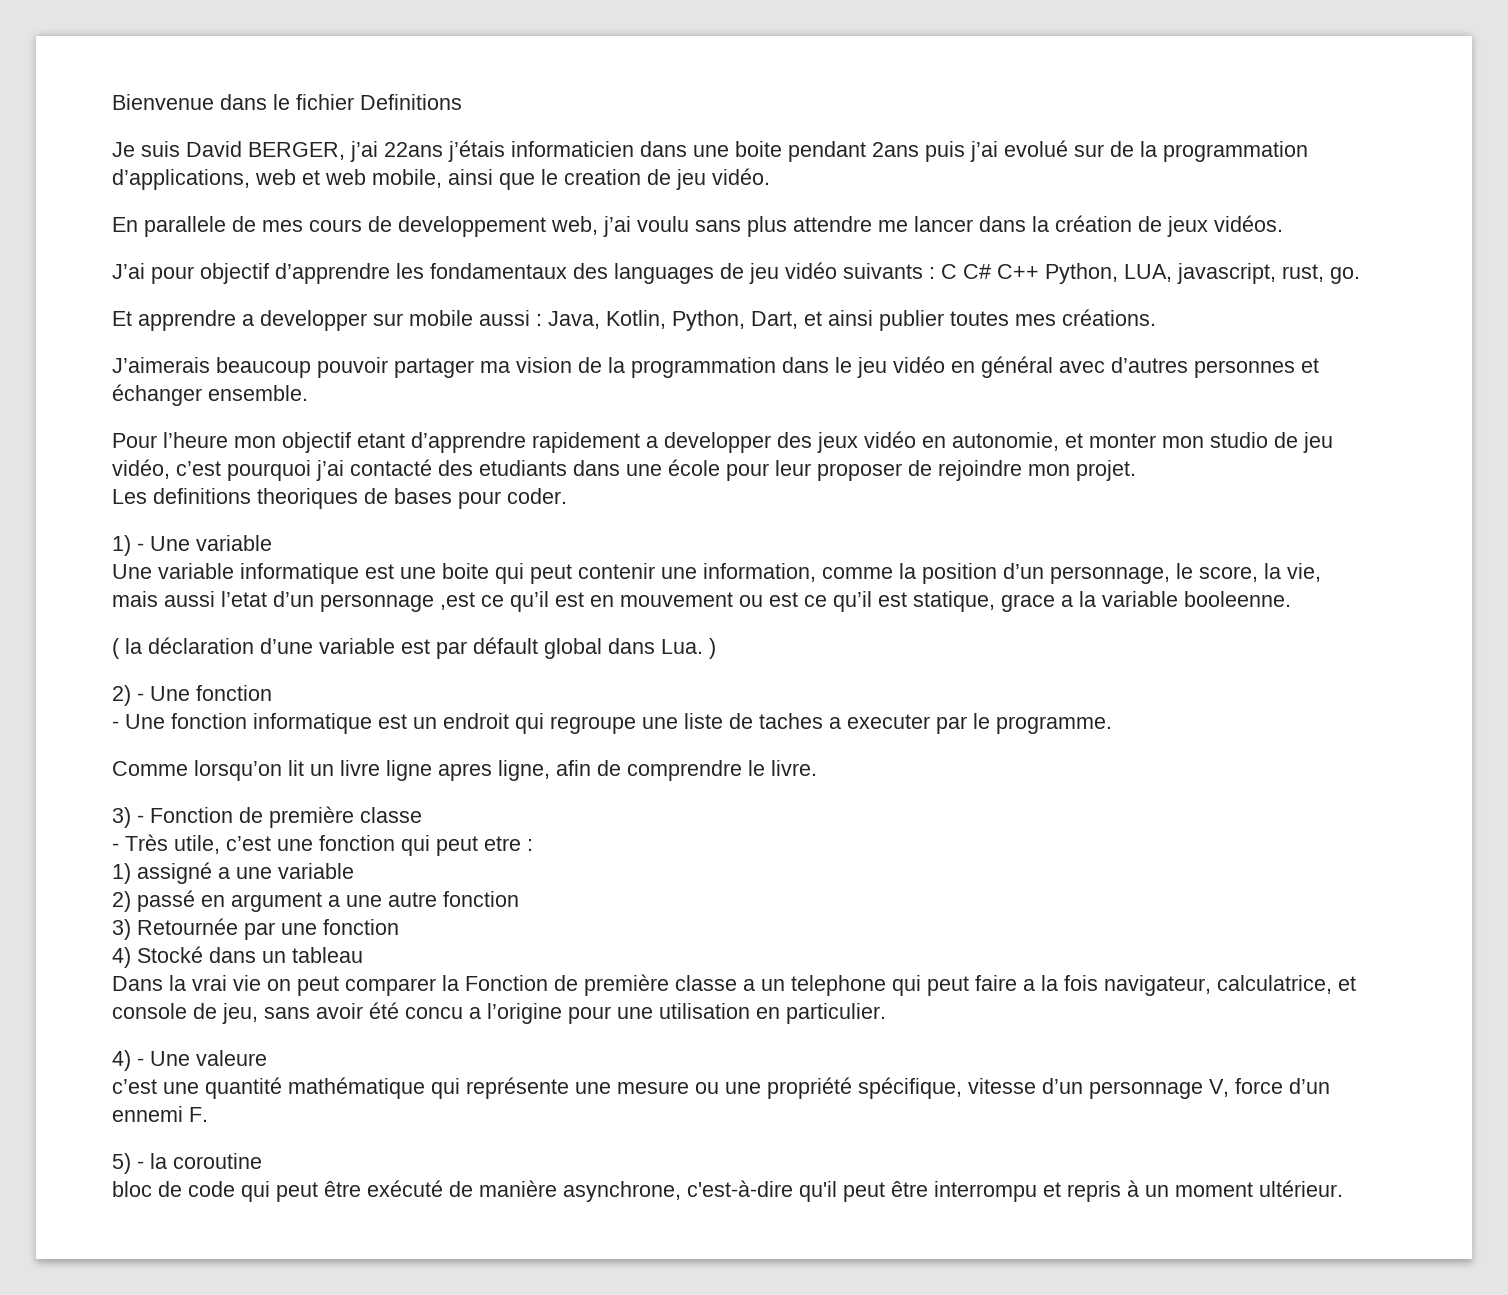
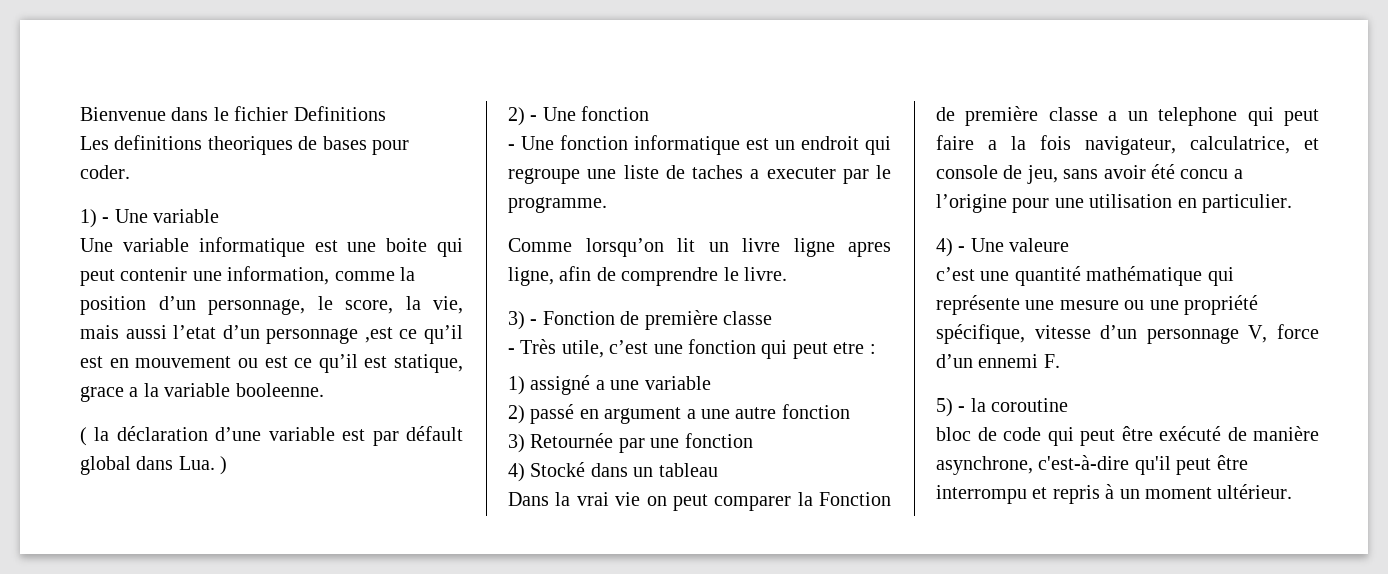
[112,140,1308,162] [112,168,770,190] [112,215,1283,237] [112,262,1360,284] [112,309,1156,331] [112,356,1319,378] [112,384,308,406] [112,431,1333,453] [112,459,1136,481] // Je suis David BERGER, j’ai 22ans j’étais informaticien dans une boite pendant 2ans puis j’ai evolué sur de la programmation d’applications, web et web mobile, ainsi que le creation de jeu vidéo. // En parallele de mes cours de developpement web, j’ai voulu sans plus attendre me lancer dans la création de jeux vidéos. // J’ai pour objectif d’apprendre les fondamentaux des languages de jeu vidéo suivants : C C# C++ Python, LUA, javascript, rust, go. // Et apprendre a developper sur mobile aussi : Java, Kotlin, Python, Dart, et ainsi publier toutes mes créations. // J’aimerais beaucoup pouvoir partager ma vision de la programmation dans le jeu vidéo en général avec d’autres personnes et échanger ensemble. // Pour l’heure mon objectif etant d’apprendre rapidement a developper des jeux vidéo en autonomie, et monter mon studio de jeu vidéo, c’est pourquoi j’ai contacté des etudiants dans une école pour leur proposer de rejoindre mon projet. -> (386, 113) none

